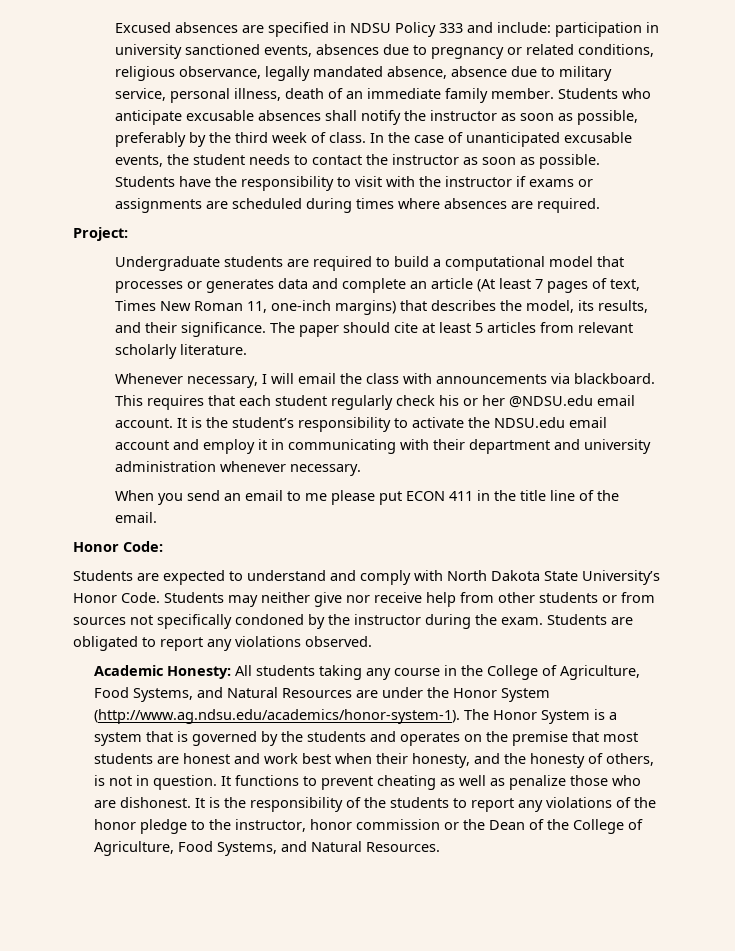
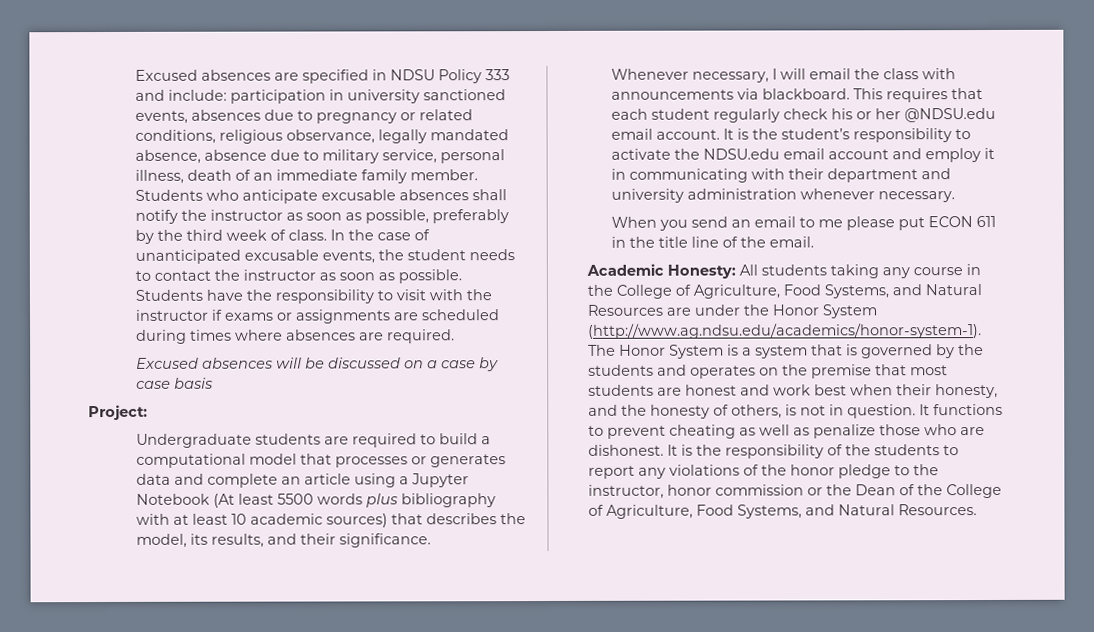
(601, 205) none -> [136,357,500,372] [136,377,214,389] // Excused absences will be discussed on a case by case basis
[477,278,641,293] [115,300,397,315] (At least 7 pages of text, Times New Roman 11, one-inch margins) -> [354,473,470,488] [136,493,497,508] [136,513,389,528] using a Jupyter Notebook (At least 5500 words plus bibliography with at least 10 academic sources)
[270,322,634,337] [115,344,248,359] The paper should cite at least 5 articles from relevant scholarly literature. -> (432, 540) none
[449,491,474,501] 411 -> [976,215,997,228] 611
[73,541,163,552] [73,570,660,585] [73,592,655,607] [73,614,633,629] [73,636,372,651] // Honor Code: // Students are expected to understand and comply with North Dakota State University’s Honor Code. Students may neither give nor receive help from other students or from sources not specifically condoned by the instructor during the exam. Students are obligated to report any violations observed. -> (815, 242) none

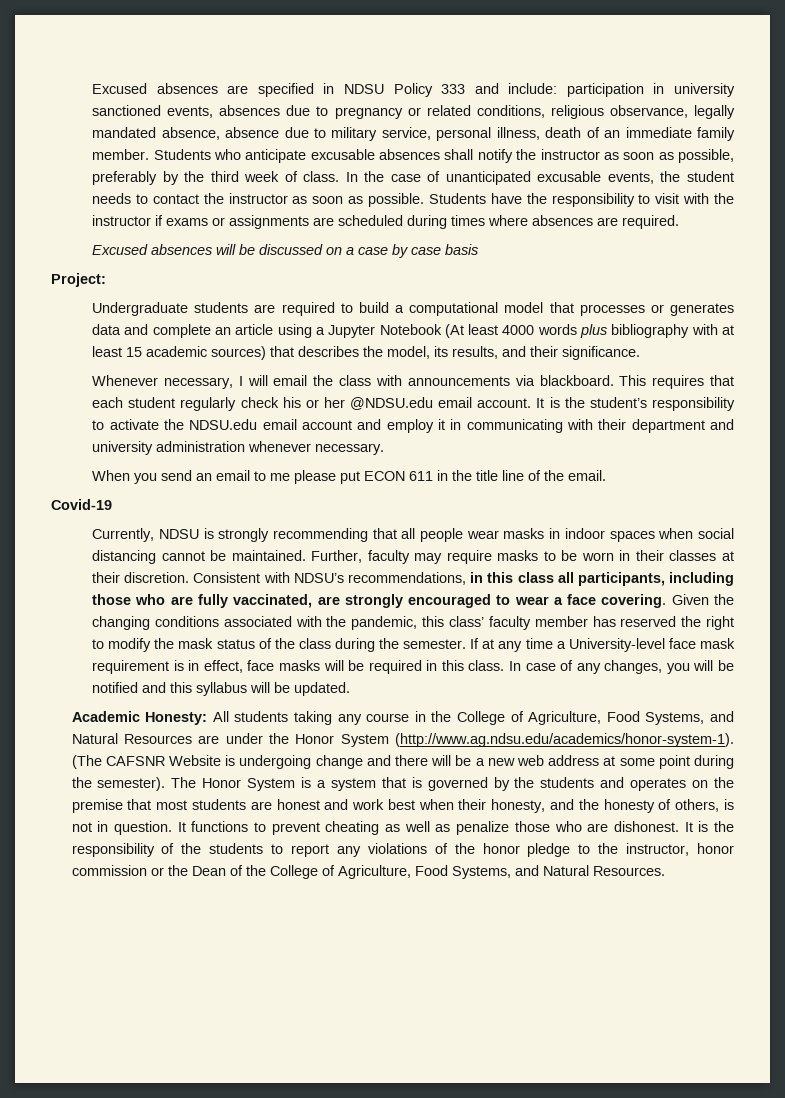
[277,493,315,505] 5500 -> [502,325,535,335] 4000
[231,513,248,525] 10 -> [126,347,143,357] 15
(815, 242) none -> [51,499,112,510] [92,528,734,542] [92,550,735,564] [92,572,734,586] [92,594,734,608] [92,616,735,630] [92,638,736,652] [92,660,735,674] [92,682,351,696] // Covid-19 // Currently, NDSU is strongly recommending that all people wear masks in indoor spaces when social distancing cannot be maintained. Further, faculty may require masks to be worn in their classes at their discretion. Consistent with NDSU’s recommendations, in this class all participants, including those who are fully vaccinated, are strongly encouraged to wear a face covering. Given the changing conditions associated with the pandemic, this class’ faculty member has reserved the right to modify the mask status of the class during the semester. If at any time a University-level face mask requirement is in effect, face masks will be required in this class. In case of any changes, you will be notified and this syllabus will be updated.
(983, 331) none -> [71,755,734,769] [71,777,166,791] (The CAFSNR Website is undergoing change and there will be a new web address at some point during the semester).

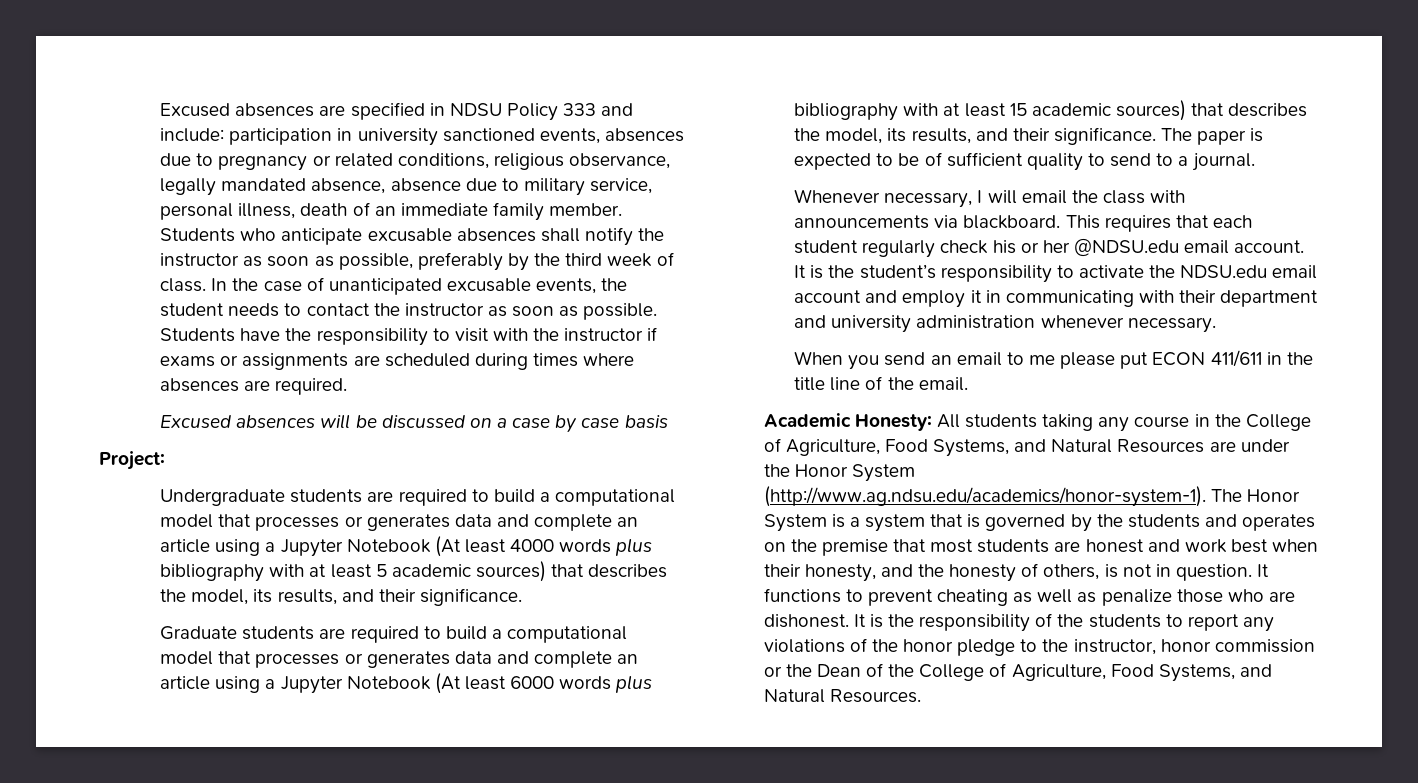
(123, 351) none -> [375,561,668,582] [160,588,522,606] [160,626,628,643] [160,651,639,668] [160,673,653,694] [794,103,1006,121] 5 academic sources) that describes the model, its results, and their significance. // Graduate students are required to build a computational model that processes or generates data and complete an article using a Jupyter Notebook (At least 6000 words plus bibliography with at least
(641, 353) none -> [1161,128,1264,145] [794,152,1255,171] The paper is expected to be of sufficient quality to send to a journal.
[409,471,434,481] 611 -> [1210,350,1262,367] 411/611
[51,499,112,510] [92,528,734,542] [92,550,735,564] [92,572,734,586] [92,594,734,608] [92,616,735,630] [92,638,736,652] [92,660,735,674] [92,682,351,696] // Covid-19 // Currently, NDSU is strongly recommending that all people wear masks in indoor spaces when social distancing cannot be maintained. Further, faculty may require masks to be worn in their classes at their discretion. Consistent with NDSU’s recommendations, in this class all participants, including those who are fully vaccinated, are strongly encouraged to wear a face covering. Given the changing conditions associated with the pandemic, this class’ faculty member has reserved the right to modify the mask status of the class during the semester. If at any time a University-level face mask requirement is in effect, face masks will be required in this class. In case of any changes, you will be notified and this syllabus will be updated. -> (968, 384) none
[71,755,734,769] [71,777,166,791] (The CAFSNR Website is undergoing change and there will be a new web address at some point during the semester). -> (1206, 496) none

